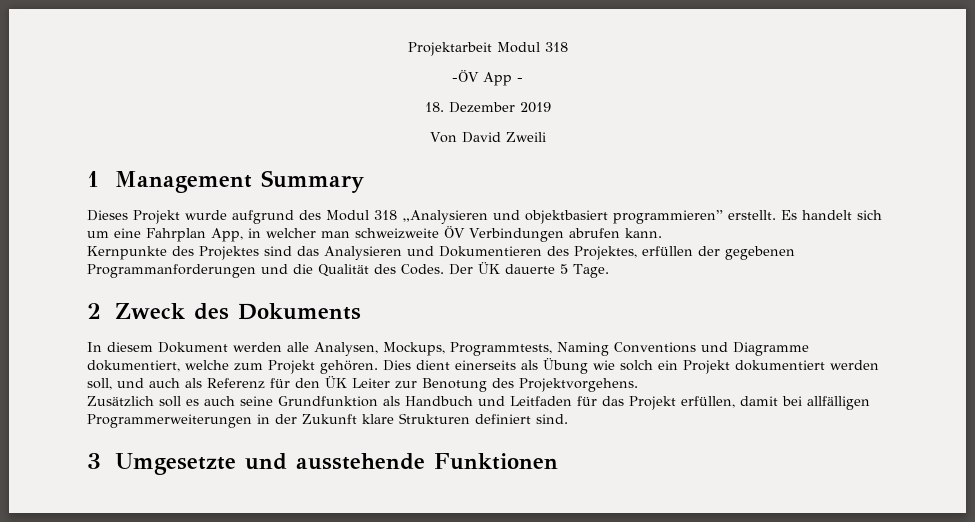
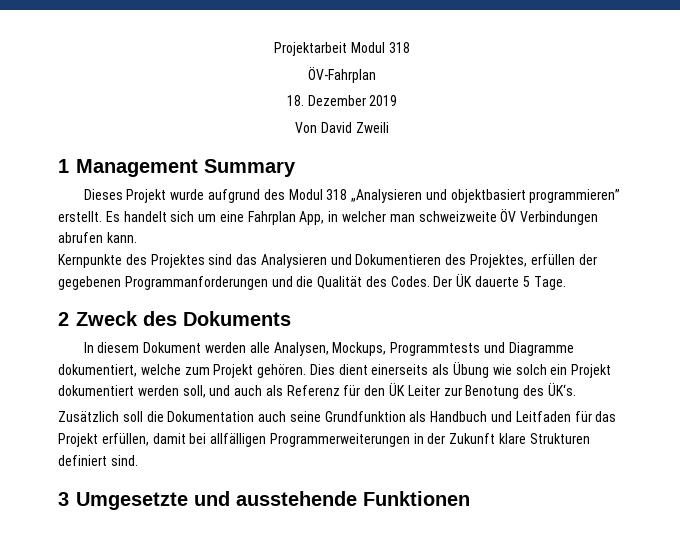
[452,70,523,86] -ÖV App - -> [308,66,376,83] ÖV-Fahrplan
[450,342,696,356] Programmtests, Naming Conventions -> [390,342,481,356] Programmtests
[519,378,638,392] Projektvorgehens. -> [547,382,576,396] ÜK‘s.
[186,399,199,406] es -> [146,411,255,422] die Dokumentation

